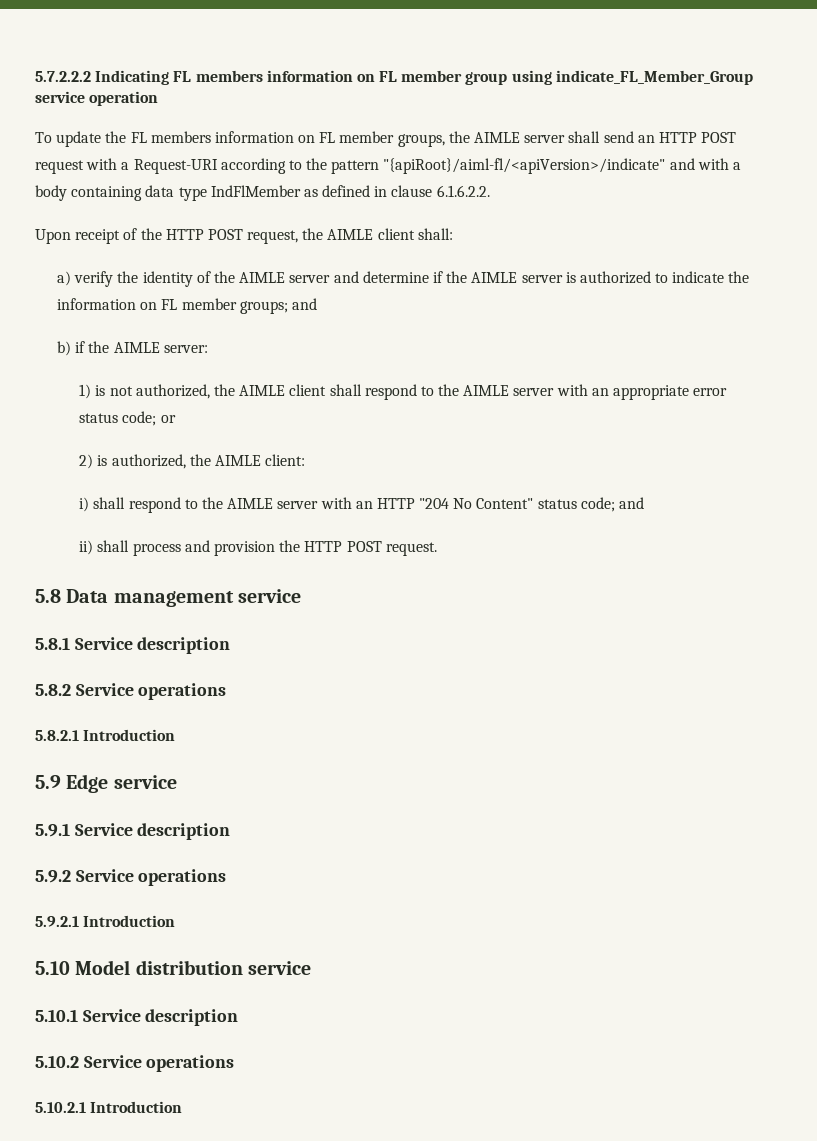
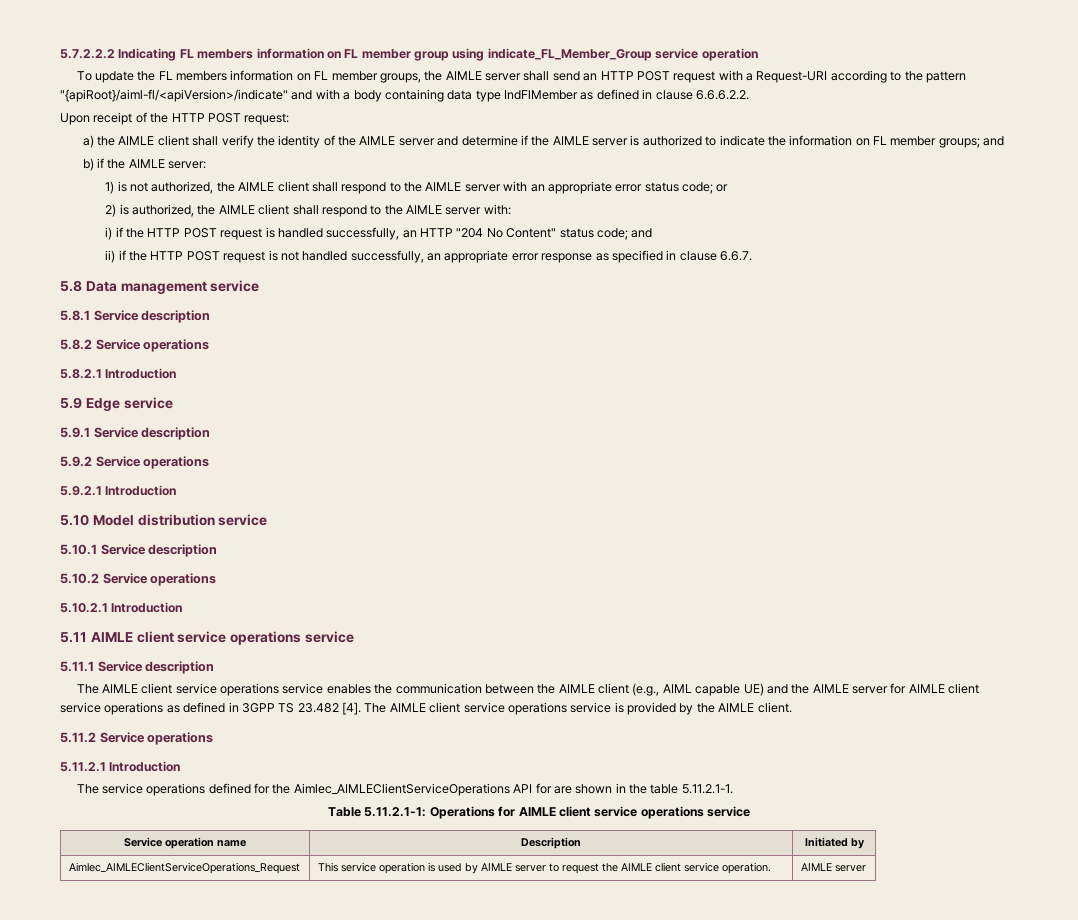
[436,185,490,197] 6.1.6.2.2. -> [695,90,749,100] 6.6.6.2.2.
[247,228,453,244] [57,271,72,286] request, the AIMLE client shall: // a) -> [244,113,290,125] [82,135,219,148] request: // a) the AIMLE client shall
[265,454,306,466] [79,497,352,513] client: // i) shall respond to the AIMLE server with -> [258,204,511,217] [105,227,400,240] client shall respond to the AIMLE server with: // i) if the HTTP POST request is handled successfully,
[97,540,437,556] shall process and provision the HTTP POST request. -> [118,250,753,263] if the HTTP POST request is not handled successfully, an appropriate error response as specified in clause 6.6.7.
(183, 1107) none -> [60,631,354,645] [60,661,215,674] [76,683,980,696] [60,702,792,715] [60,732,214,745] [60,761,181,772] [76,783,733,796] [328,806,750,819] [124,837,246,849] [521,837,581,849] [804,837,865,849] [68,862,300,874] [317,862,771,874] [800,863,866,872] // 5.11 AIMLE client service operations service // 5.11.1 Service description // The AIMLE client service operations service enables the communication between the AIMLE client (e.g., AIML capable UE) and the AIMLE server for AIMLE client service operations as defined in 3GPP TS 23.482 [4]. The AIMLE client service operations service is provided by the AIMLE client. // 5.11.2 Service operations // 5.11.2.1 Introduction // The service operations defined for the Aimlec_AIMLEClientServiceOperations API for are shown in the table 5.11.2.1-1. // Table 5.11.2.1-1: Operations for AIMLE client service operations service // Service operation name | Description | Initiated by // Aimlec_AIMLEClientServiceOperations_Request | This service operation is used by AIMLE server to request the AIMLE client service operation. | AIMLE server

